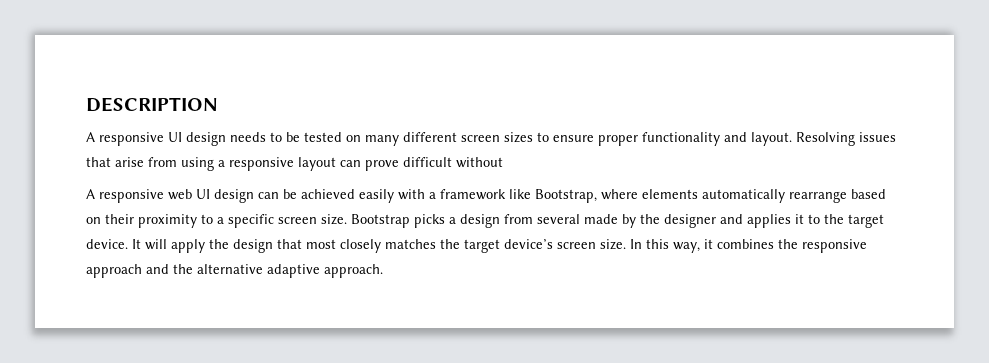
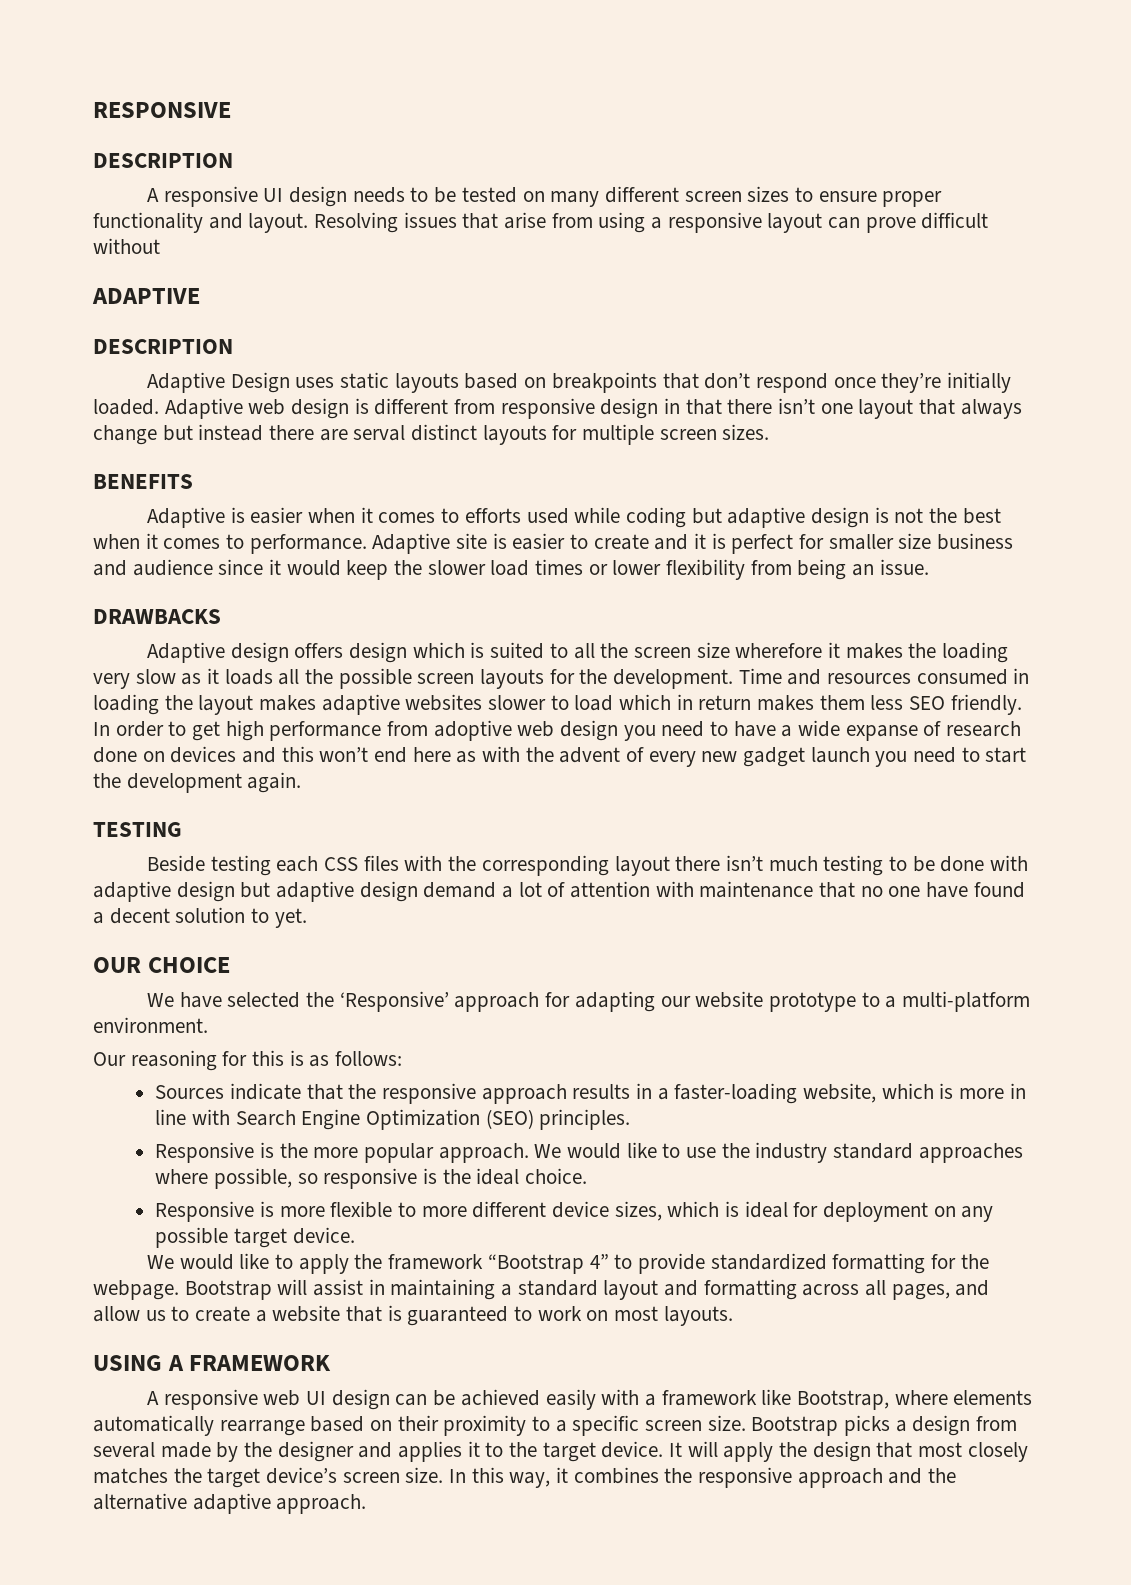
(86, 104) none -> [93,102,231,118] RESPONSIVE //
(503, 162) none -> [92,288,200,304] [93,339,233,354] [147,372,1011,393] [93,398,1022,419] [93,424,770,445] [93,474,193,489] [147,507,1001,528] [93,533,1014,554] [93,559,929,580] [93,609,221,624] [147,642,1008,663] [93,668,1030,689] [93,694,1022,715] [93,720,1022,741] [93,746,1027,767] [93,772,302,793] [93,822,182,837] [147,855,1028,876] [93,881,1025,902] [93,907,307,928] [93,957,230,973] [147,991,1030,1012] [93,1017,208,1033] [93,1050,403,1071] [155,1083,1026,1104] [155,1109,631,1130] [155,1142,1023,1163] [155,1168,587,1189] [155,1201,994,1222] [155,1227,355,1248] [147,1253,989,1274] [93,1279,990,1300] [93,1305,733,1326] [93,1355,332,1371] // ADAPTIVE // DESCRIPTION // Adaptive Design uses static layouts based on breakpoints that don’t respond once they’re initially loaded. Adaptive web design is different from responsive design in that there isn’t one layout that always change but instead there are serval distinct layouts for multiple screen sizes. // BENEFITS // Adaptive is easier when it comes to efforts used while coding but adaptive design is not the best when it comes to performance. Adaptive site is easier to create and it is perfect for smaller size business and audience since it would keep the slower load times or lower flexibility from being an issue. // DRAWBACKS // Adaptive design offers design which is suited to all the screen size wherefore it makes the loading very slow as it loads all the possible screen layouts for the development. Time and resources consumed in loading the layout makes adaptive websites slower to load which in return makes them less SEO friendly. In order to get high performance from adoptive web design you need to have a wide expanse of research done on devices and this won’t end here as with the advent of every new gadget launch you need to start the development again. // TESTING // Beside testing each CSS files with the corresponding layout there isn’t much testing to be done with adaptive design but adaptive design demand a lot of attention with maintenance that no one have found a decent solution to yet. // OUR CHOICE // We have selected the ‘Responsive’ approach for adapting our website prototype to a multi-platform environment. // Our reasoning for this is as follows: // Sources indicate that the responsive approach results in a faster-loading website, which is more in line with Search Engine Optimization (SEO) principles. // Responsive is the more popular approach. We would like to use the industry standard approaches where possible, so responsive is the ideal choice. // Responsive is more flexible to more different device sizes, which is ideal for deployment on any possible target device. // We would like to apply the framework “Bootstrap 4” to provide standardized formatting for the webpage. Bootstrap will assist in maintaining a standard layout and formatting across all pages, and allow us to create a website that is guaranteed to work on most layouts. // USING A FRAMEWORK

